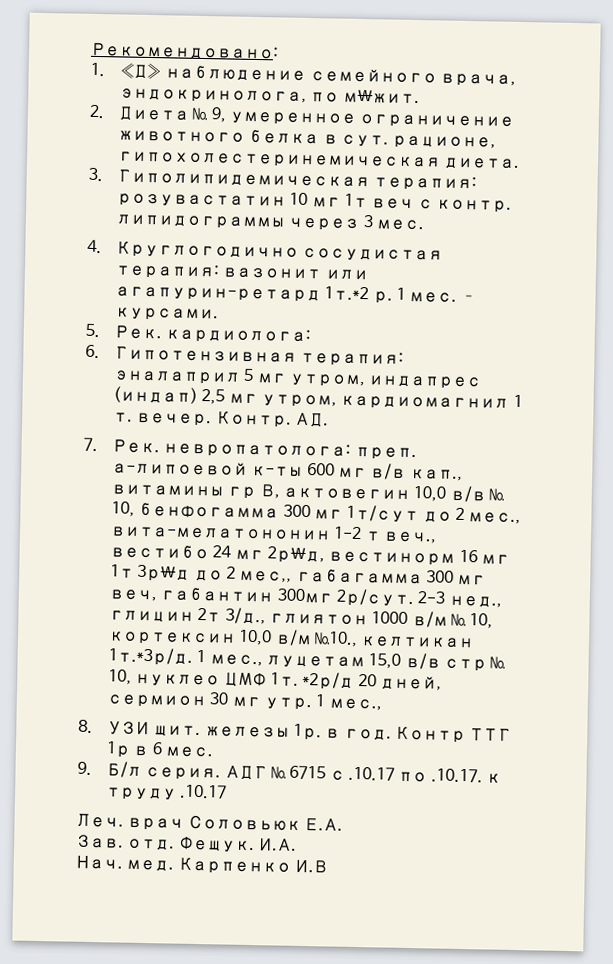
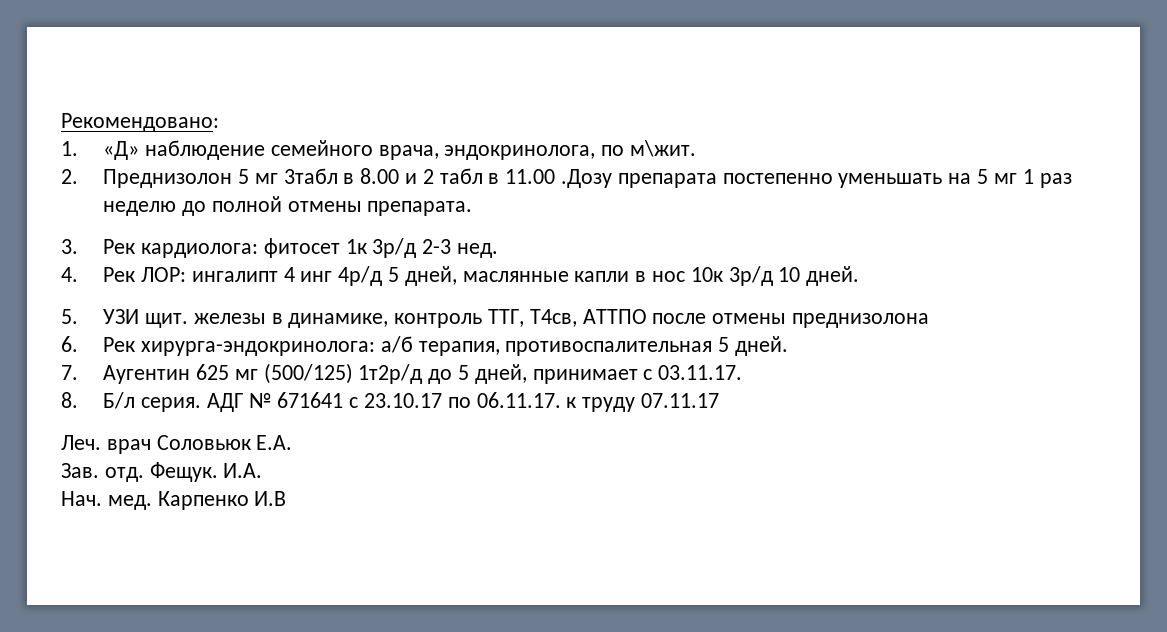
[118,106,515,129] [118,129,497,150] [117,151,521,170] [88,167,478,192] [117,192,513,213] [116,214,425,231] [87,239,444,262] [115,263,369,281] [115,286,476,304] [115,307,220,322] [85,323,312,345] [85,344,405,367] [113,368,483,390] [113,386,523,411] [113,411,330,428] [83,437,417,461] [112,460,463,481] [111,484,506,503] [111,501,522,525] [110,526,438,544] [110,544,511,566] [110,564,487,586] [109,587,502,608] [109,607,494,629] [108,629,475,649] [108,647,507,672] [108,669,443,691] [107,692,382,711] [78,719,513,744] [106,741,214,758] [77,761,483,783] Диета № 9, умеренное ограничение животного белка в сут. рационе, гипохолестеринемическая диета. // 3. Гиполипидемическая терапия: розувастатин 10 мг 1т веч с контр. липидограммы через 3 мес. // 4. Круглогодично сосудистая терапия: вазонит или агапурин-ретард 1т.*2 р. 1 мес. – курсами. // 5. Рек. кардиолога: // 6. Гипотензивная терапия: эналаприл 5 мг утром, индапрес (индап) 2,5 мг утром, кардиомагнил 1 т. вечер. Контр. АД. // 7. Рек. невропатолога: преп. а-липоевой к-ты 600 мг в/в кап., витамины гр В, актовегин 10,0 в/в № 10, бенфогамма 300 мг 1т/сут до 2 мес., вита-мелатононин 1-2 т веч., вестибо 24 мг 2р\д, вестинорм 16 мг 1т 3р\д до 2 мес,, габагамма 300 мг веч, габантин 300мг 2р/сут. 2-3 нед., глицин 2т 3/д., глиятон 1000 в/м № 10, кортексин 10,0 в/м №10., келтикан 1т.*3р/д. 1 мес., луцетам 15,0 в/в стр № 10, нуклео ЦМФ 1т. *2р/д 20 дней, сермион 30 мг утр. 1 мес., // 8. УЗИ щит. железы 1р. в год. Контр ТТГ 1р в 6 мес. // 9. Б/л серия. АДГ № 6715 с .10.17 по .10.17. -> [103,168,1072,188] [103,196,473,216] [61,238,499,258] [61,266,860,286] [61,309,930,328] [61,336,789,356] [61,363,743,384] [61,392,561,412] Преднизолон 5 мг 3табл в 8.00 и 2 табл в 11.00 .Дозу препарата постепенно уменьшать на 5 мг 1 раз неделю до полной отмены препарата. // 3. Рек кардиолога: фитосет 1к 3р/д 2-3 нед. // 4. Рек ЛОР: ингалипт 4 инг 4р/д 5 дней, маслянные капли в нос 10к 3р/д 10 дней. // 5. УЗИ щит. железы в динамике, контроль ТТГ, Т4св, АТТПО после отмены преднизолона // 6. Рек хирурга-эндокринолога: а/б терапия, противоспалительная 5 дней. // 7. Аугентин 625 мг (500/125) 1т2р/д до 5 дней, принимает с 03.11.17. // 8. Б/л серия. АДГ № 671641 с 23.10.17 по 06.11.17.
[180,784,228,799] .10.17 -> [641,393,720,408] 07.11.17

